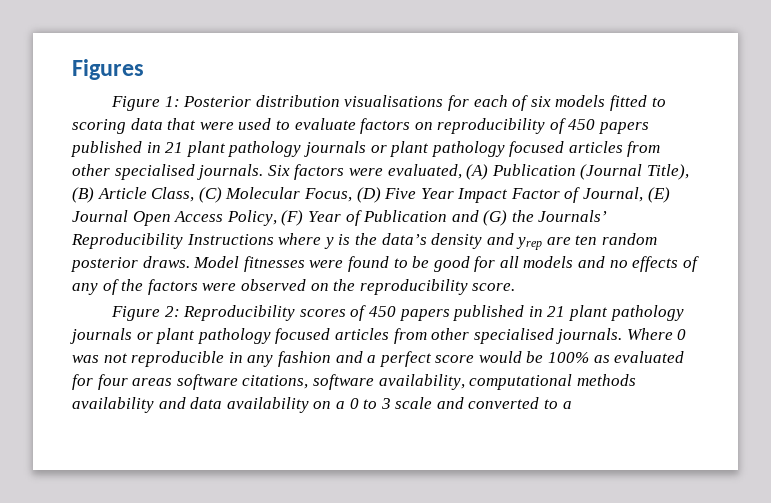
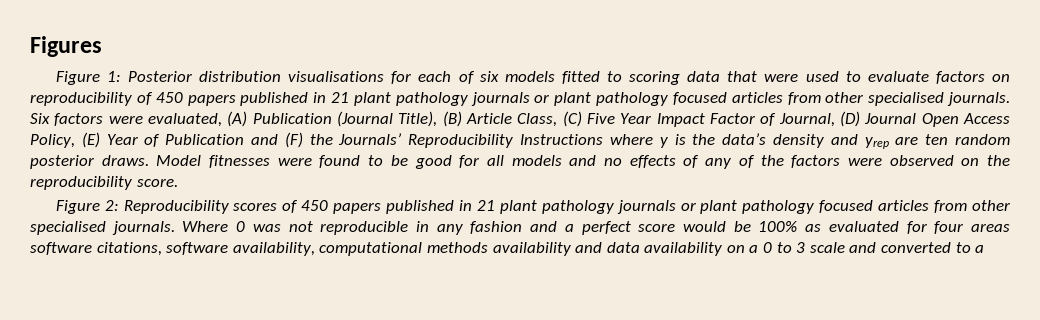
[225,187,381,203] Molecular Focus, (D) -> (582, 119) none
[647,187,670,203] (E) -> [840,111,861,127] (D)
[281,210,304,226] (F) -> [81,132,100,148] (E)
[483,210,508,226] (G) -> [284,132,303,148] (F)

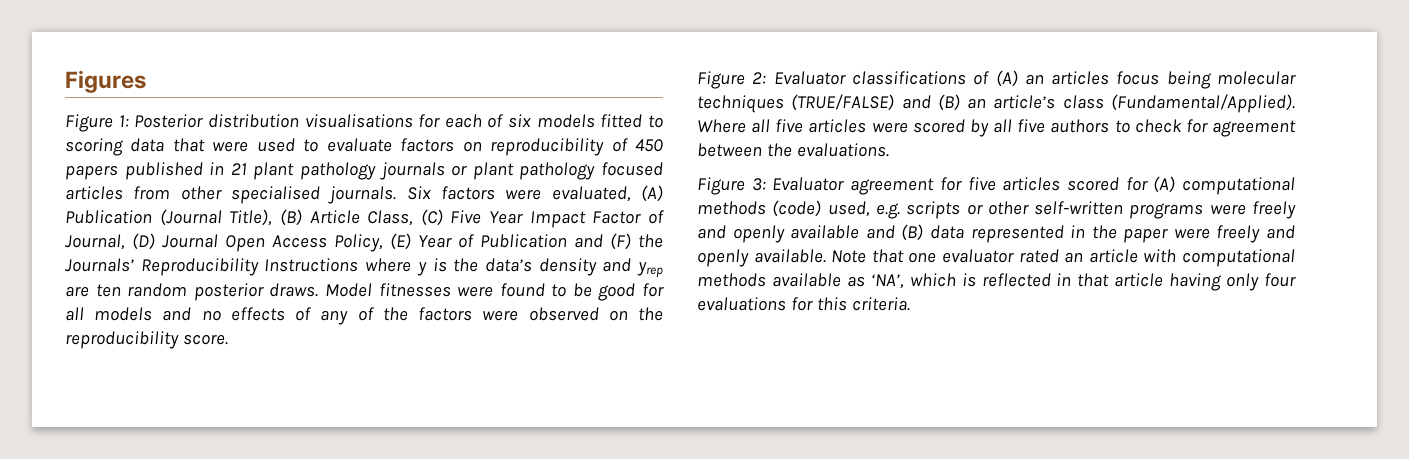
[123,200,1011,214] [30,221,1010,235] [30,242,985,256] Reproducibility scores of 450 papers published in 21 plant pathology journals or plant pathology focused articles from other specialised journals. Where 0 was not reproducible in any fashion and a perfect score would be 100% as evaluated for four areas software citations, software availability, computational methods availability and data availability on a 0 to 3 scale and converted to a -> [773,70,1296,89] [697,94,1295,113] [697,119,1296,137] [697,143,889,157] [697,176,1295,195] [697,200,1296,219] [697,224,1295,243] [697,249,1295,267] [697,273,1296,291] [697,297,910,311] Evaluator classifications of (A) an articles focus being molecular techniques (TRUE/FALSE) and (B) an article’s class (Fundamental/Applied). Where all five articles were scored by all five authors to check for agreement between the evaluations. // Figure 3: Evaluator agreement for five articles scored for (A) computational methods (code) used, e.g. scripts or other self-written programs were freely and openly available and (B) data represented in the paper were freely and openly available. Note that one evaluator rated an article with computational methods available as ‘NA’, which is reflected in that article having only four evaluations for this criteria.

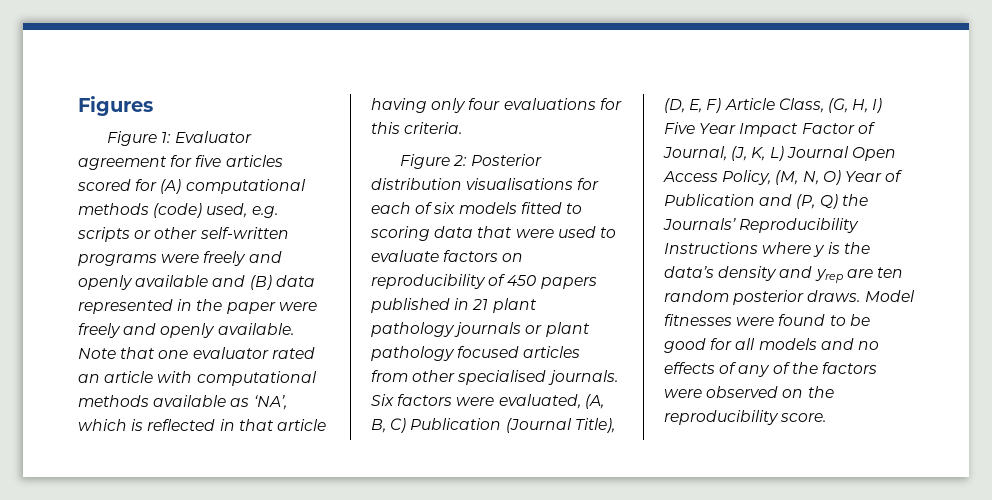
[134,114,663,128] [65,138,663,156] [65,162,664,180] [65,185,663,204] [65,209,664,228] [65,233,663,252] [65,258,663,278] [65,283,664,301] [65,307,663,325] [65,331,228,349] [697,70,1296,89] [697,94,1295,113] [697,119,1296,137] [697,143,889,157] [697,177,766,195] Posterior distribution visualisations for each of six models fitted to scoring data that were used to evaluate factors on reproducibility of 450 papers published in 21 plant pathology journals or plant pathology focused articles from other specialised journals. Six factors were evaluated, (A) Publication (Journal Title), (B) Article Class, (C) Five Year Impact Factor of Journal, (D) Journal Open Access Policy, (E) Year of Publication and (F) the Journals’ Reproducibility Instructions where y is the data’s density and yrep are ten random posterior draws. Model fitnesses were found to be good for all models and no effects of any of the factors were observed on the reproducibility score. // Figure 2: Evaluator classifications of (A) an articles focus being molecular techniques (TRUE/FALSE) and (B) an article’s class (Fundamental/Applied). Where all five articles were scored by all five authors to check for agreement between the evaluations. // Figure 3: -> (172, 137) none
(910, 304) none -> [400,154,542,169] [371,178,600,190] [371,202,582,214] [370,226,616,241] [371,250,524,262] [371,274,597,289] [371,298,537,313] [371,322,590,337] [371,346,581,361] [371,370,618,385] [371,394,604,409] [371,418,615,433] [664,98,883,113] [664,122,876,137] [663,146,896,161] [663,170,904,185] [664,194,868,209] [663,218,860,233] [664,242,870,257] [664,266,903,283] [664,290,915,305] [664,314,870,326] [664,338,879,353] [664,362,877,377] [664,386,834,398] [664,410,827,425] // Figure 2: Posterior distribution visualisations for each of six models fitted to scoring data that were used to evaluate factors on reproducibility of 450 papers published in 21 plant pathology journals or plant pathology focused articles from other specialised journals. Six factors were evaluated, (A, B, C) Publication (Journal Title), (D, E, F) Article Class, (G, H, I) Five Year Impact Factor of Journal, (J, K, L) Journal Open Access Policy, (M, N, O) Year of Publication and (P, Q) the Journals’ Reproducibility Instructions where y is the data’s density and yrep are ten random posterior draws. Model fitnesses were found to be good for all models and no effects of any of the factors were observed on the reproducibility score.

